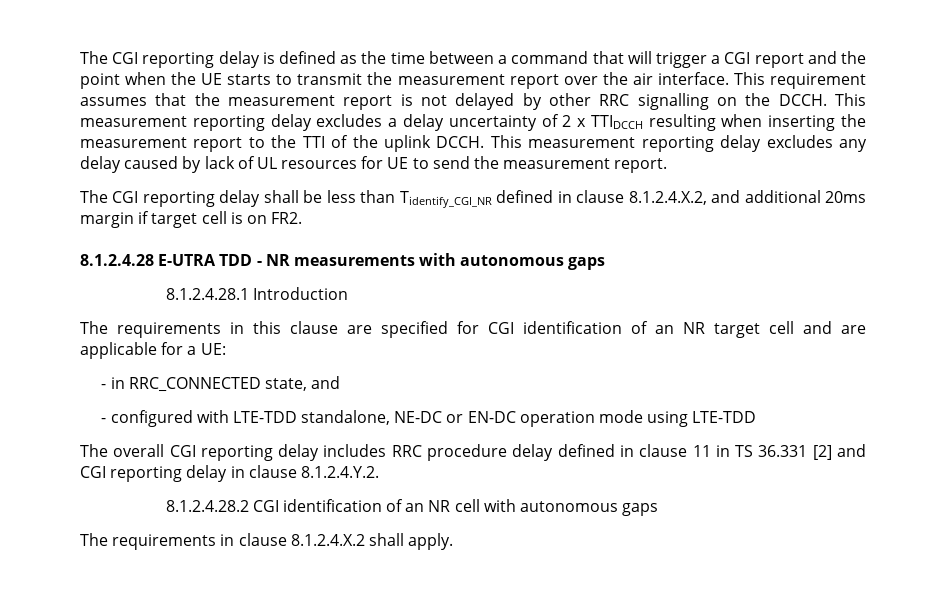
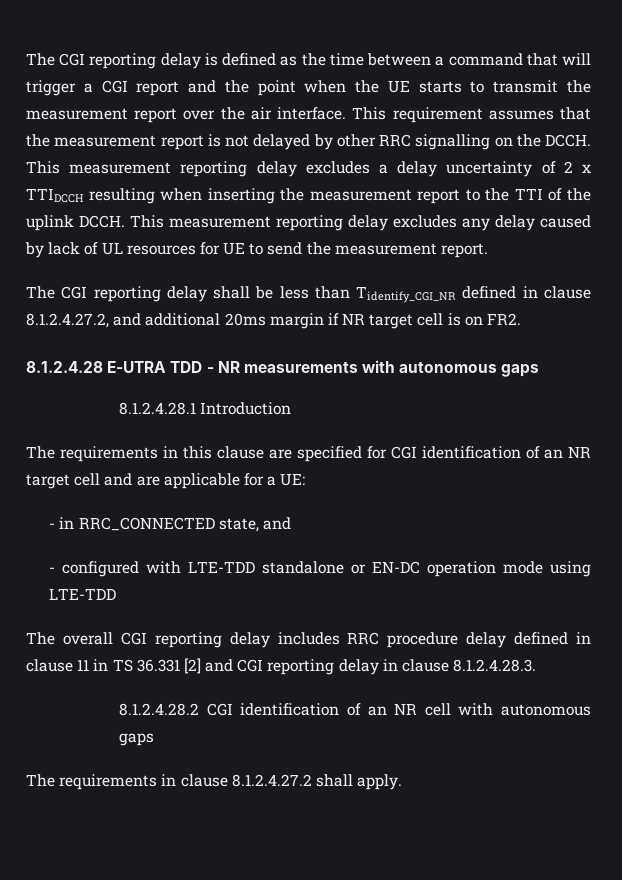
[628,191,707,205] 8.1.2.4.X.2, -> [26,313,109,328] 8.1.2.4.27.2,
(150, 217) none -> [342,313,366,325] NR
[301,410,443,425] standalone, NE-DC -> [262,561,345,574] standalone
[300,466,379,478] 8.1.2.4.Y.2. -> [453,659,537,672] 8.1.2.4.28.3.
[290,534,365,546] 8.1.2.4.X.2 -> [231,774,312,787] 8.1.2.4.27.2

